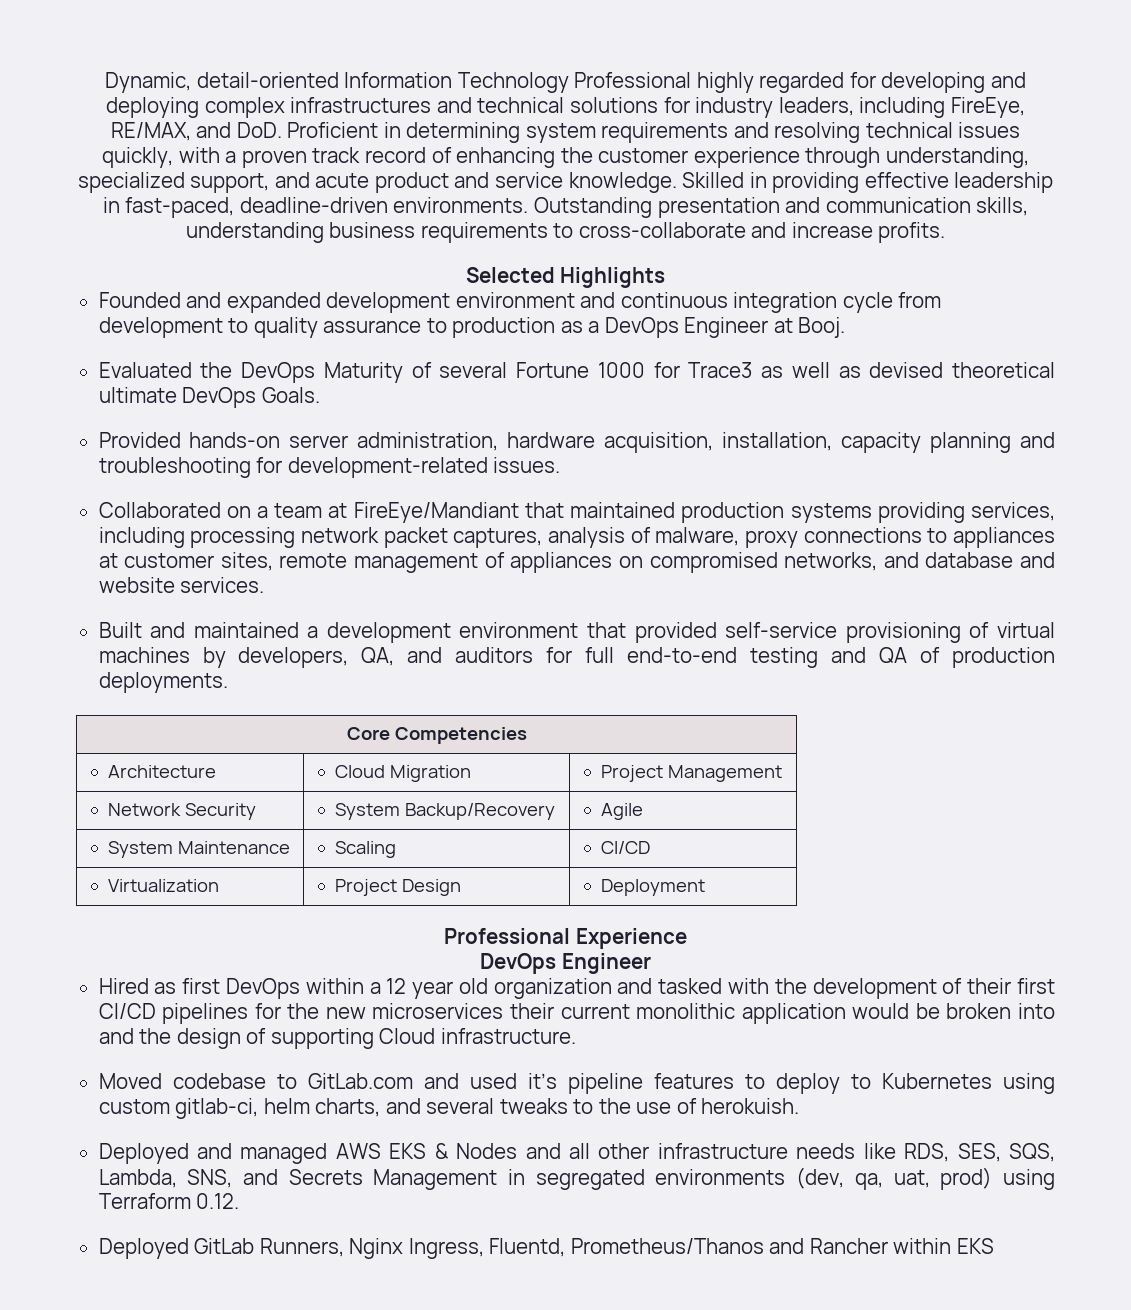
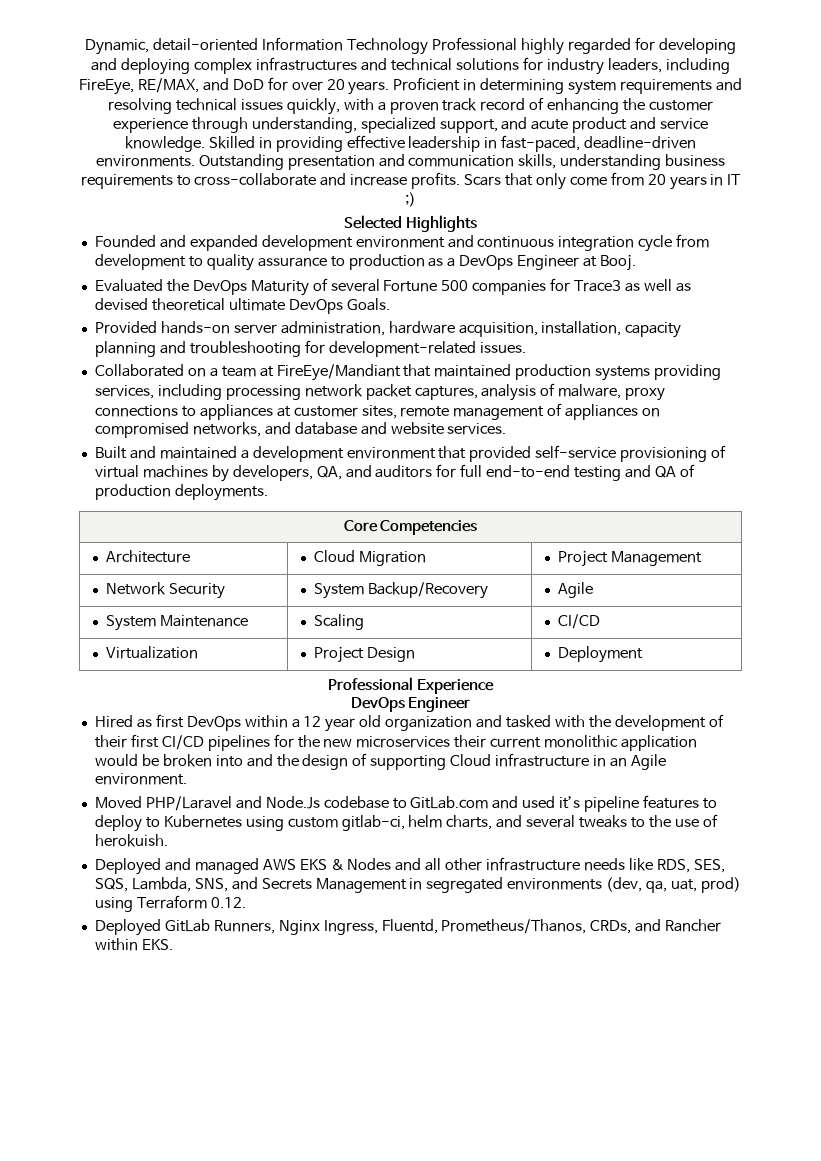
[236,122,282,138] DoD. -> [232,77,390,95] DoD for over 20 years.
(946, 232) none -> [464,172,742,190] [405,192,416,207] Scars that only come from 20 years in IT ;)
[597,362,645,378] 1000 -> [441,280,547,295] 500 companies
[440,1028,576,1044] [98,1073,162,1089] infrastructure. // Moved -> [495,753,666,770] [94,773,187,785] [94,796,320,811] infrastructure in an Agile environment. // Moved PHP/Laravel and Node.Js
[570,1238,764,1254] Prometheus/Thanos -> [441,919,632,934] Prometheus/Thanos, CRDs,
[956,1238,994,1254] EKS -> [141,939,173,950] EKS.

